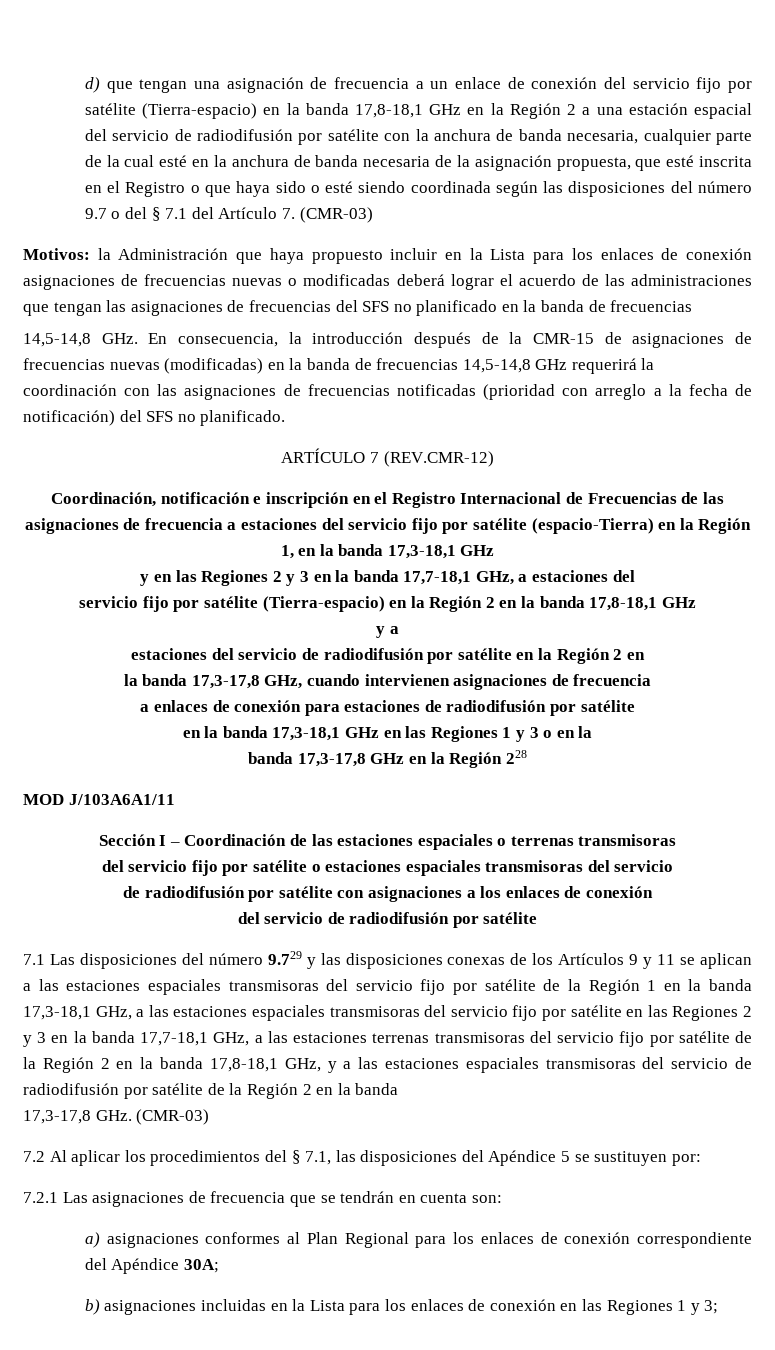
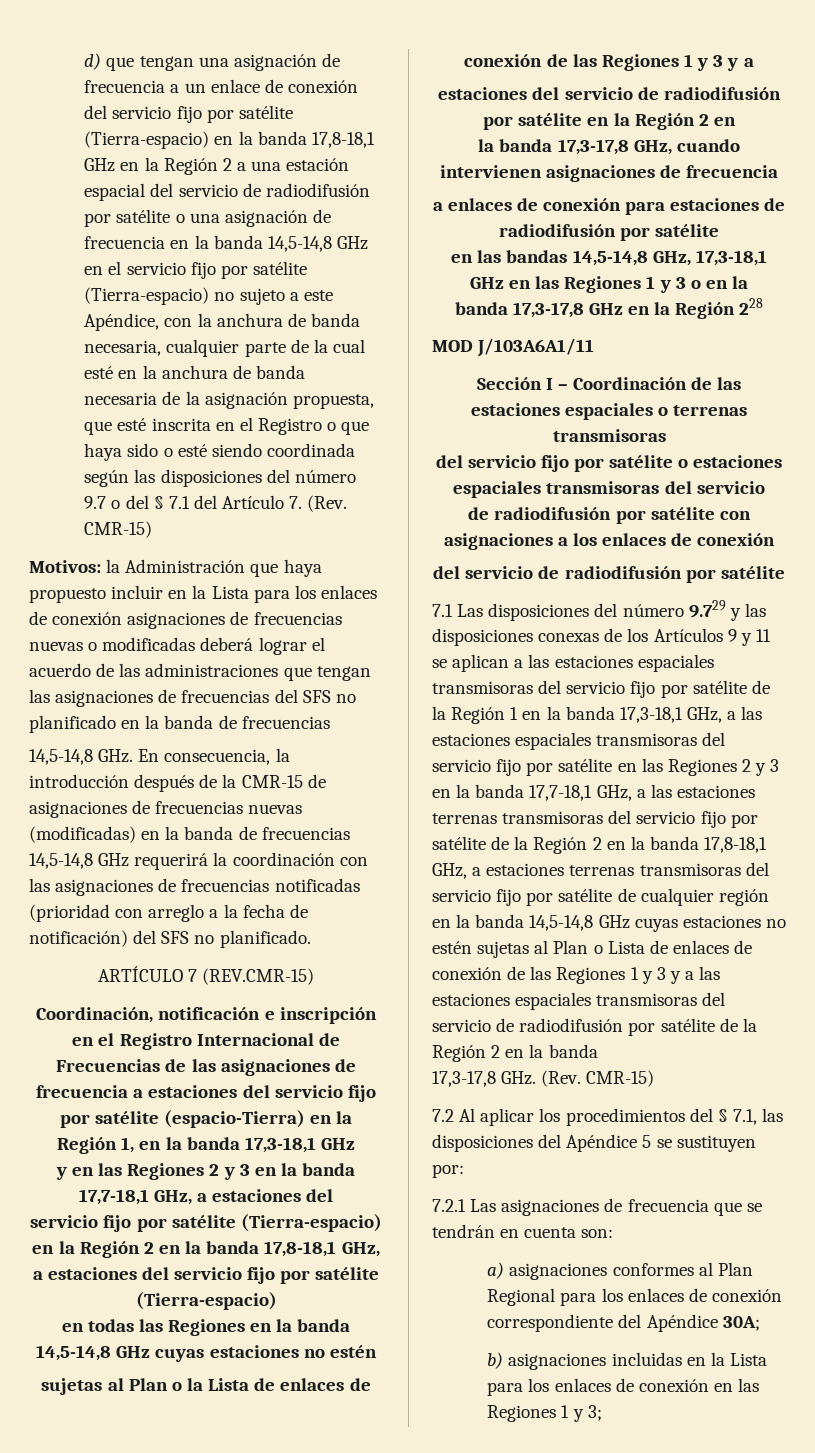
(379, 135) none -> [175,209,332,227] [84,235,369,252] [84,261,308,279] [84,287,333,305] [84,313,160,331] o una asignación de frecuencia en la banda 14,5-14,8 GHz en el servicio fijo por satélite (Tierra-espacio) no sujeto a este Apéndice,
[299,207,373,223] (CMR-03) -> [307,495,348,512] [84,521,153,538] (Rev. CMR-15)
[383,451,494,467] (REV.CMR-12) -> [202,968,315,985] (REV.CMR-15)
[661,597,696,608] GHz // -> [341,1242,380,1257] [32,1267,380,1284] [135,1292,277,1310] [61,1319,351,1336] [36,1345,377,1362] [41,1378,371,1395] [464,54,724,71] GHz, a estaciones del servicio fijo por satélite (Tierra-espacio) // en todas las Regiones en la banda 14,5-14,8 GHz cuyas estaciones no estén // sujetas al Plan o la Lista de enlaces de conexión de las Regiones 1 y 3
[204,726,268,738] la banda -> [477,250,691,266] las bandas 14,5-14,8 GHz,
(321, 1065) none -> [472,862,769,876] [432,888,769,906] [432,914,786,932] [432,940,753,958] [432,966,666,984] a estaciones terrenas transmisoras del servicio fijo por satélite de cualquier región en la banda 14,5-14,8 GHz cuyas estaciones no estén sujetas al Plan o Lista de enlaces de conexión de las Regiones 1 y 3
[136,1109,210,1125] (CMR-03) -> [541,1070,655,1087] (Rev. CMR-15)

